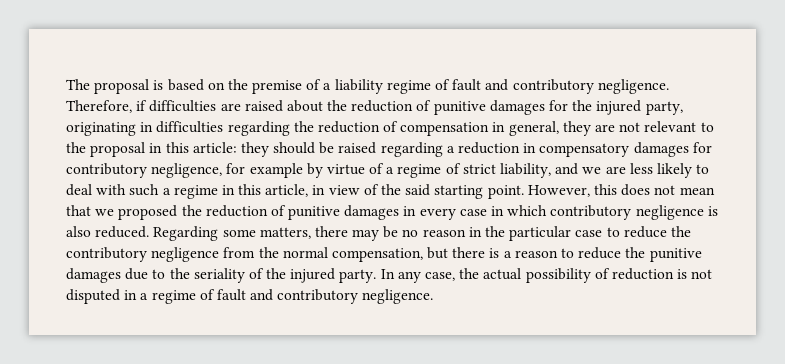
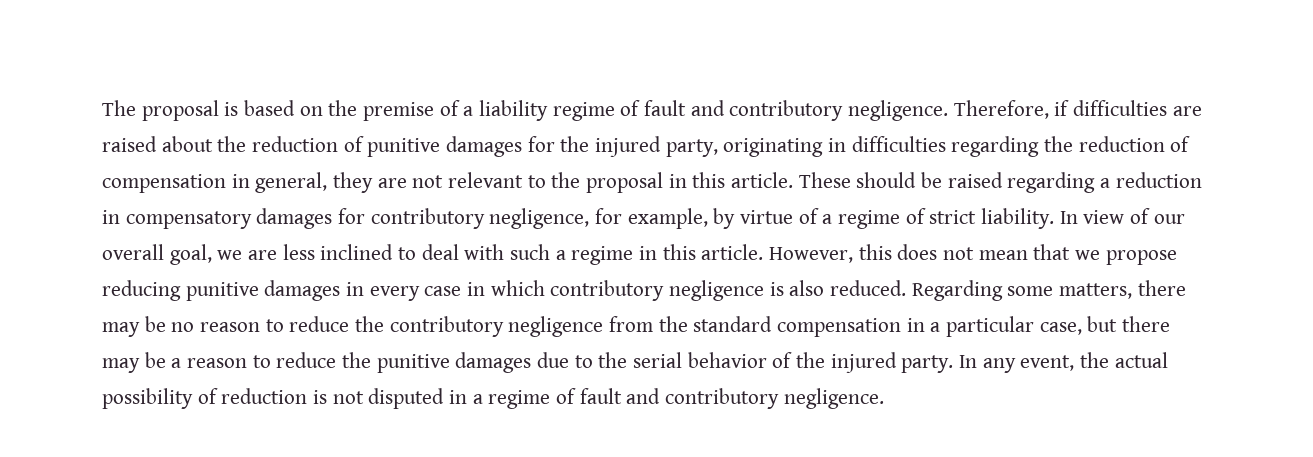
[192,142,269,157] article: they -> [731,172,851,188] article. These
[249,163,303,178] example -> [627,208,708,229] example,
[500,163,579,178] liability, and -> [981,208,1185,229] [102,244,212,265] liability. In view of our overall goal,
[656,163,692,178] likely -> [320,244,394,260] inclined
[265,184,524,199] article, in view of the said starting point. -> [701,244,764,260] article.
[118,205,286,220] proposed the reduction of -> [1105,250,1177,265] [102,280,181,301] propose reducing
[468,226,603,241] in the particular case -> (261, 327) none
[282,247,500,262] normal compensation, but there is -> [693,316,1171,337] [102,352,166,373] standard compensation in a particular case, but there may be
[193,268,245,283] seriality -> [633,352,767,368] serial behavior
[425,272,456,281] case, -> [1020,355,1075,371] event,

